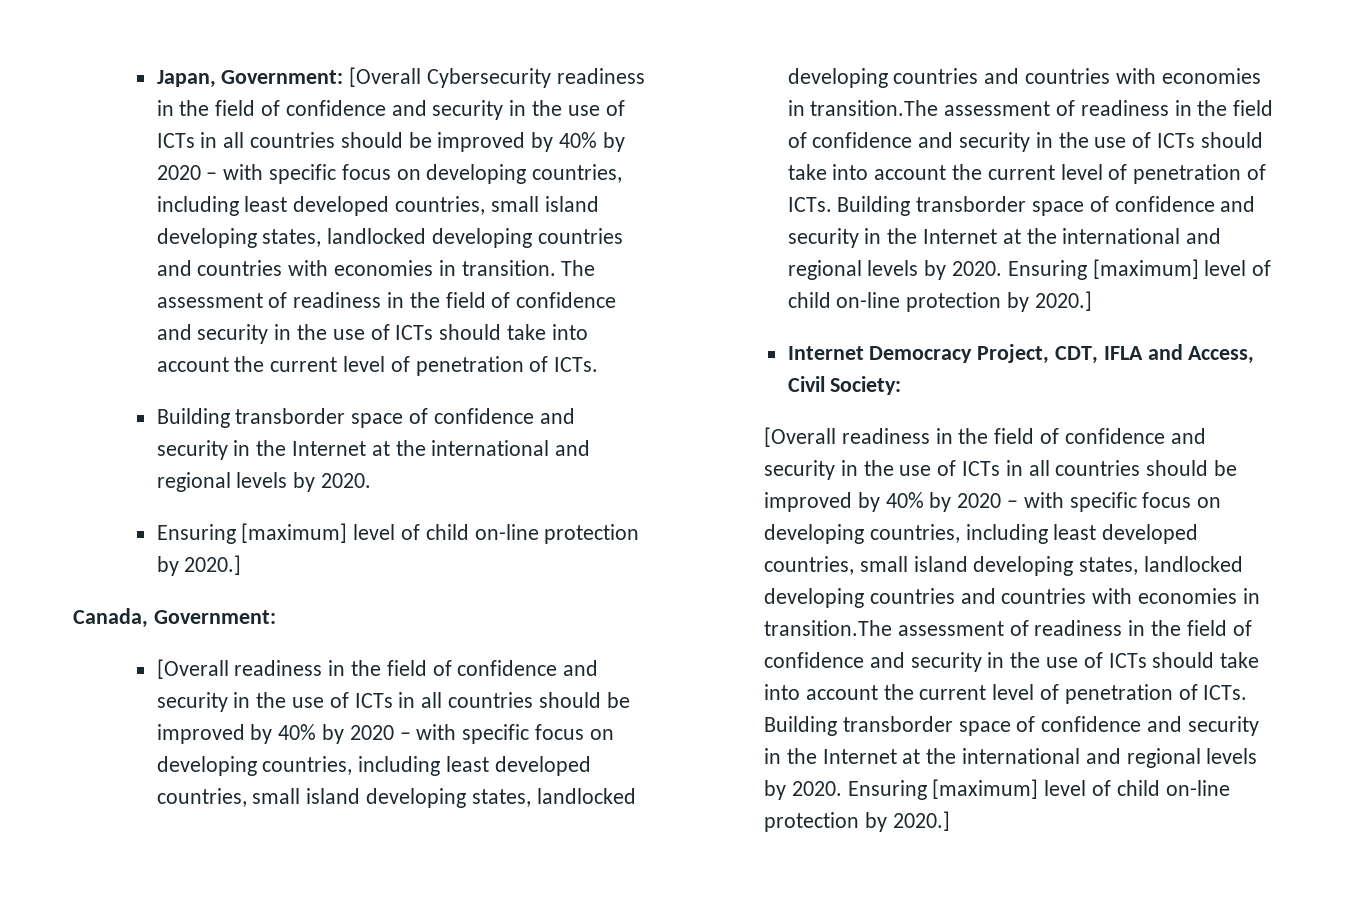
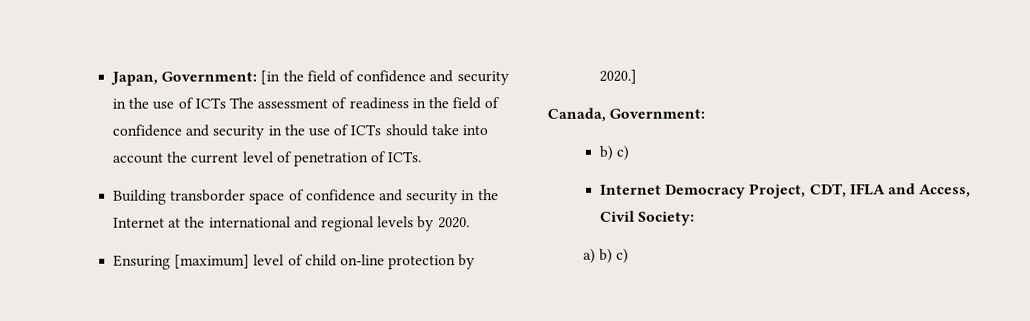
[349,67,645,88] [156,100,174,116] [Overall Cybersecurity readiness in -> [260,70,281,85] [in
[200,132,625,152] [156,164,623,184] [156,196,599,216] [156,228,623,248] [156,260,556,276] in all countries should be improved by 40% by 2020 – with specific focus on developing countries, including least developed countries, small island developing states, landlocked developing countries and countries with economies in transition. -> (226, 103) none
[156,659,599,679] [156,692,630,712] [156,724,614,744] [156,756,591,776] [156,788,636,808] [787,68,1261,88] [787,100,1274,116] [787,132,1263,152] [787,164,1267,184] [787,196,1256,216] [787,228,1222,248] [787,259,1272,280] [787,291,1092,312] [Overall readiness in the field of confidence and security in the use of ICTs in all countries should be improved by 40% by 2020 – with specific focus on developing countries, including least developed countries, small island developing states, landlocked developing countries and countries with economies in transition.The assessment of readiness in the field of confidence and security in the use of ICTs should take into account the current level of penetration of ICTs. Building transborder space of confidence and security in the Internet at the international and regional levels by 2020. Ensuring [maximum] level of child on-line protection by 2020.] -> [599,145,631,161] b) c)
[763,427,1206,447] [763,460,1238,480] [763,492,1222,512] [763,524,1199,544] [763,556,1243,576] [763,588,1260,608] [763,620,1252,636] [763,652,1260,672] [763,684,1248,704] [763,716,1259,736] [763,748,1258,768] [763,779,1230,800] [763,811,950,832] [Overall readiness in the field of confidence and security in the use of ICTs in all countries should be improved by 40% by 2020 – with specific focus on developing countries, including least developed countries, small island developing states, landlocked developing countries and countries with economies in transition.The assessment of readiness in the field of confidence and security in the use of ICTs should take into account the current level of penetration of ICTs. Building transborder space of confidence and security in the Internet at the international and regional levels by 2020. Ensuring [maximum] level of child on-line protection by 2020.] -> [583,248,630,264] a) b) c)

